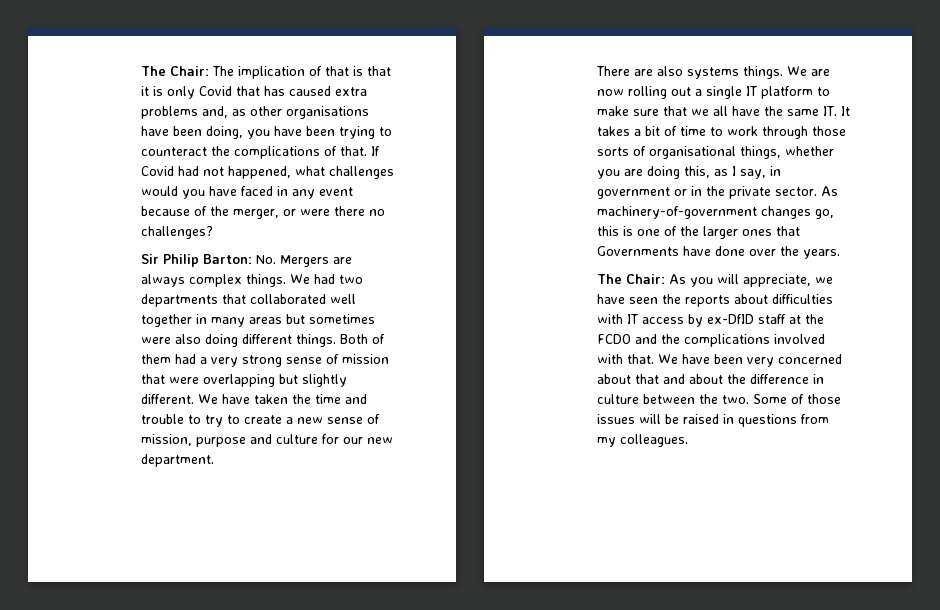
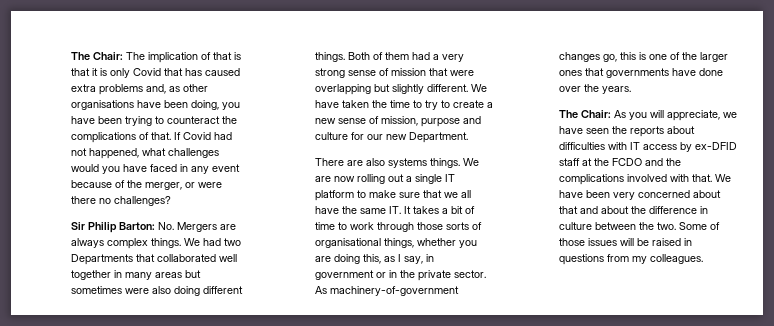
[141,294,219,307] departments -> [71,254,134,265] Departments
[345,394,368,404] [141,414,185,424] and trouble -> (411, 104) none
[141,454,215,467] department. -> [409,132,469,143] Department.
[597,246,680,256] Governments -> [606,68,670,78] governments
[707,314,755,324] ex-DfID -> [695,142,738,150] ex-DFID

